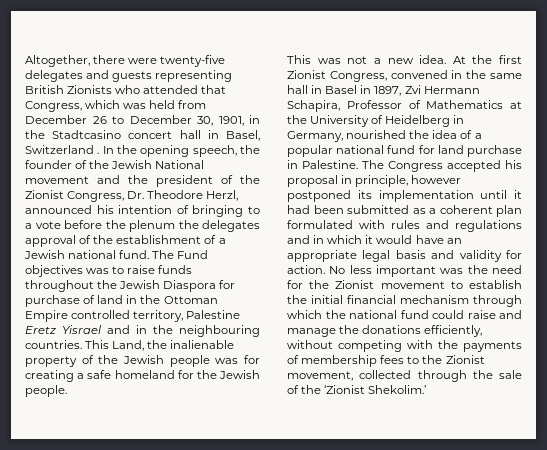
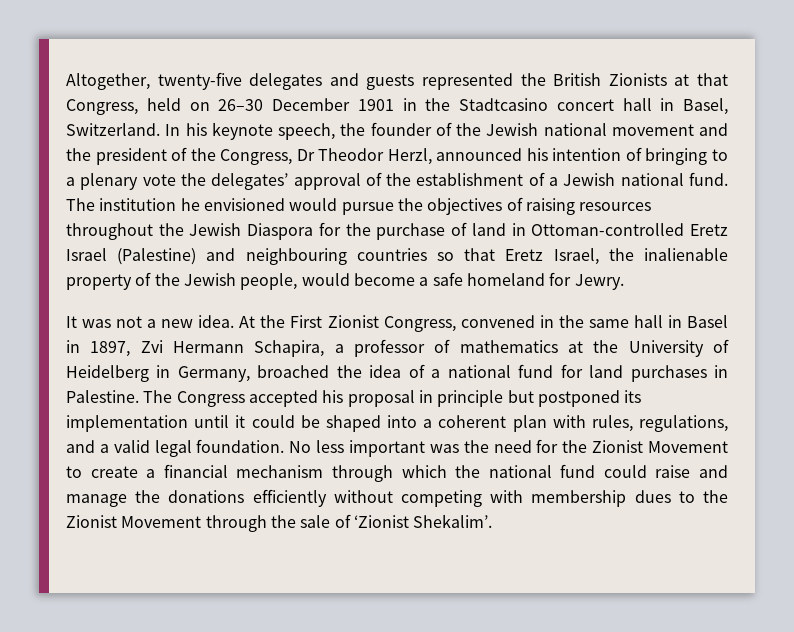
[93,55,158,64] there were -> (150, 81) none
[155,70,233,82] [25,85,227,94] [25,100,207,112] [25,115,244,126] representing British Zionists who attended that Congress, which was held from December 26 to December 30, 1901, -> [422,73,729,90] [66,98,394,115] represented the British Zionists at that Congress, held on 26–30 December 1901
[25,145,190,157] Switzerland . In the opening -> [66,122,273,140] Switzerland. In his keynote
[155,160,205,169] National -> [543,123,607,136] national
[25,190,204,202] Zionist Congress, Dr. Theodore -> [220,148,385,165] Congress, Dr Theodor
[35,220,260,232] vote before the plenum the delegates -> [80,173,289,190] plenary vote the delegates’
[177,250,209,259] [25,265,193,277] Fund objectives was to raise funds -> [99,197,652,215] institution he envisioned would pursue the objectives of raising resources
(236, 284) none -> [345,223,371,236] the
[140,295,218,304] [25,310,241,322] [25,325,260,337] [25,340,145,351] the Ottoman Empire controlled territory, Palestine Eretz Yisrael and in the neighbouring countries. This Land, -> [531,223,729,236] [66,248,599,265] Ottoman-controlled Eretz Israel (Palestine) and neighbouring countries so that Eretz Israel,
[169,355,260,367] [25,370,260,382] [25,385,67,397] [287,55,311,64] people was for creating a safe homeland for the Jewish people. // This -> [240,272,624,290] [66,316,77,328] people, would become a safe homeland for Jewry. // It
[499,55,522,64] first -> [290,315,323,328] First
[346,100,504,109] Professor of Mathematics -> [334,339,558,357] a professor of mathematics
[346,130,407,139] nourished -> [257,365,330,378] broached
[287,145,333,157] popular -> (441, 373) none
[467,145,522,157] purchase -> [630,365,707,382] purchases
[355,175,462,187] principle, however -> [437,390,534,407] principle but
[287,205,522,217] [287,220,522,232] [287,235,462,244] [287,250,522,262] [287,265,325,274] had been submitted as a coherent plan formulated with rules and regulations and in which it would have an appropriate legal basis and validity for action. -> [251,415,728,432] [66,439,285,457] could be shaped into a coherent plan with rules, regulations, and a valid legal foundation.
[380,280,522,289] [287,295,343,304] movement to establish the initial -> [647,441,728,453] [66,466,156,478] Movement to create a
[424,325,483,337] efficiently, -> [252,489,327,507] efficiently
[438,340,522,352] [287,355,405,367] the payments of membership fees -> [531,490,671,507] membership dues
[287,370,412,381] movement, collected -> [121,516,202,528] Movement
[301,385,427,394] the ‘Zionist Shekolim.’ -> [353,514,493,528] ‘Zionist Shekalim’.

